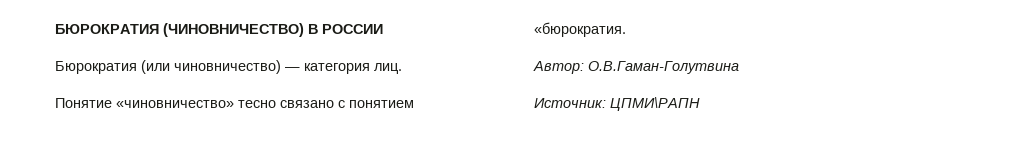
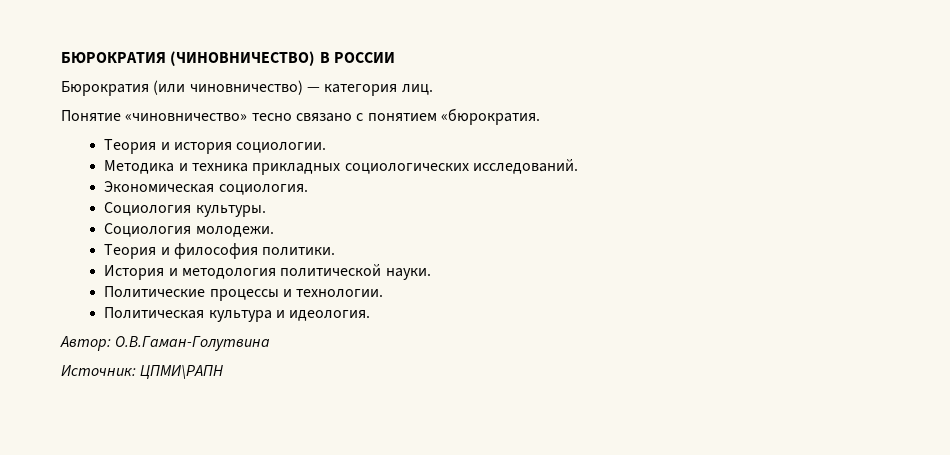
(626, 29) none -> [104,139,327,154] [104,159,579,175] [104,181,308,195] [104,202,266,217] [104,223,274,237] [104,243,336,259] [104,264,431,280] [104,286,384,301] [104,307,371,322] // Теория и история социологии. // Методика и техника прикладных социологических исследований. // Экономическая социология. // Социология культуры. // Социология молодежи. // Теория и философия политики. // История и методология политической науки. // Политические процессы и технологии. // Политическая культура и идеология.

